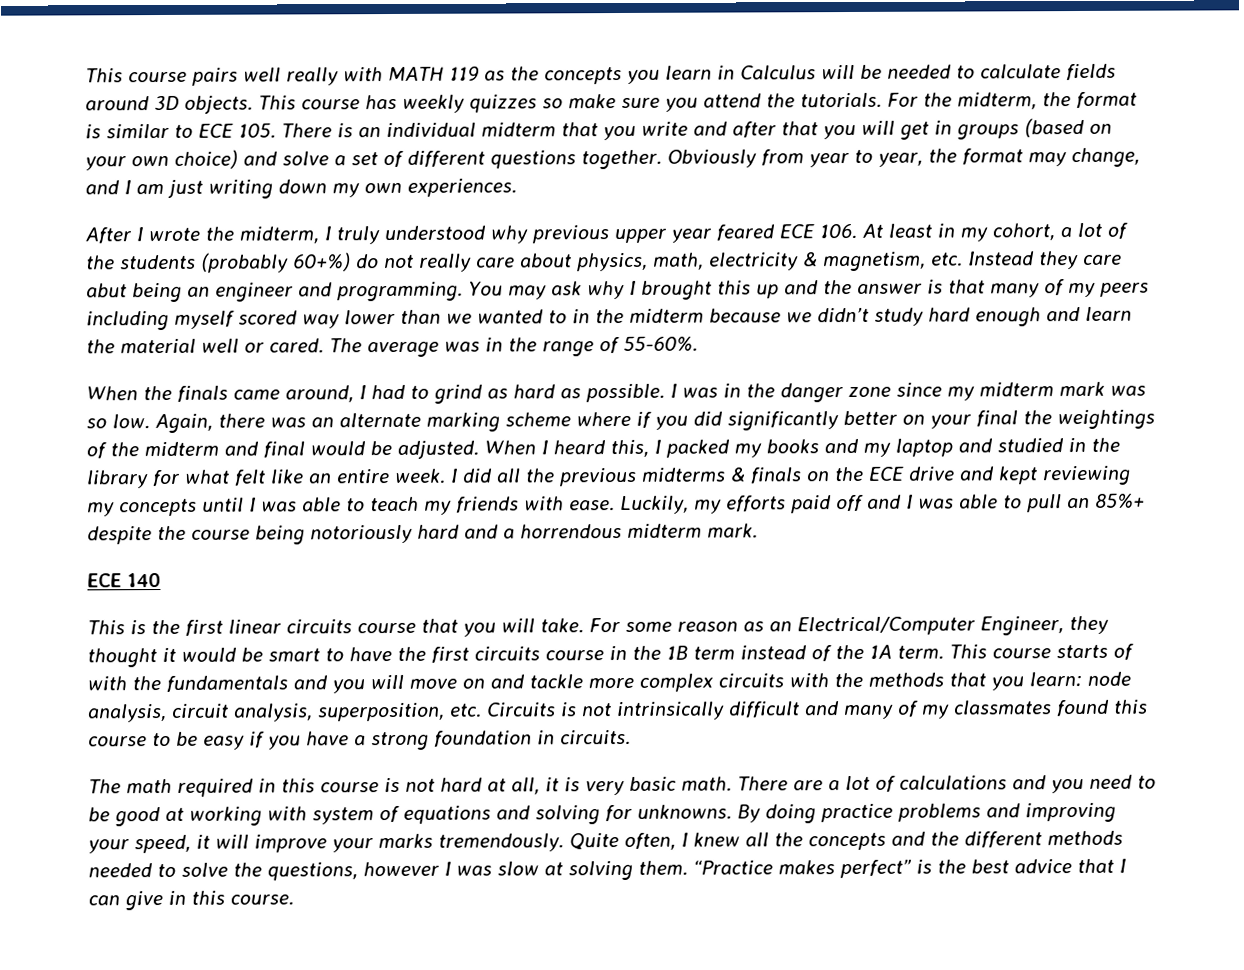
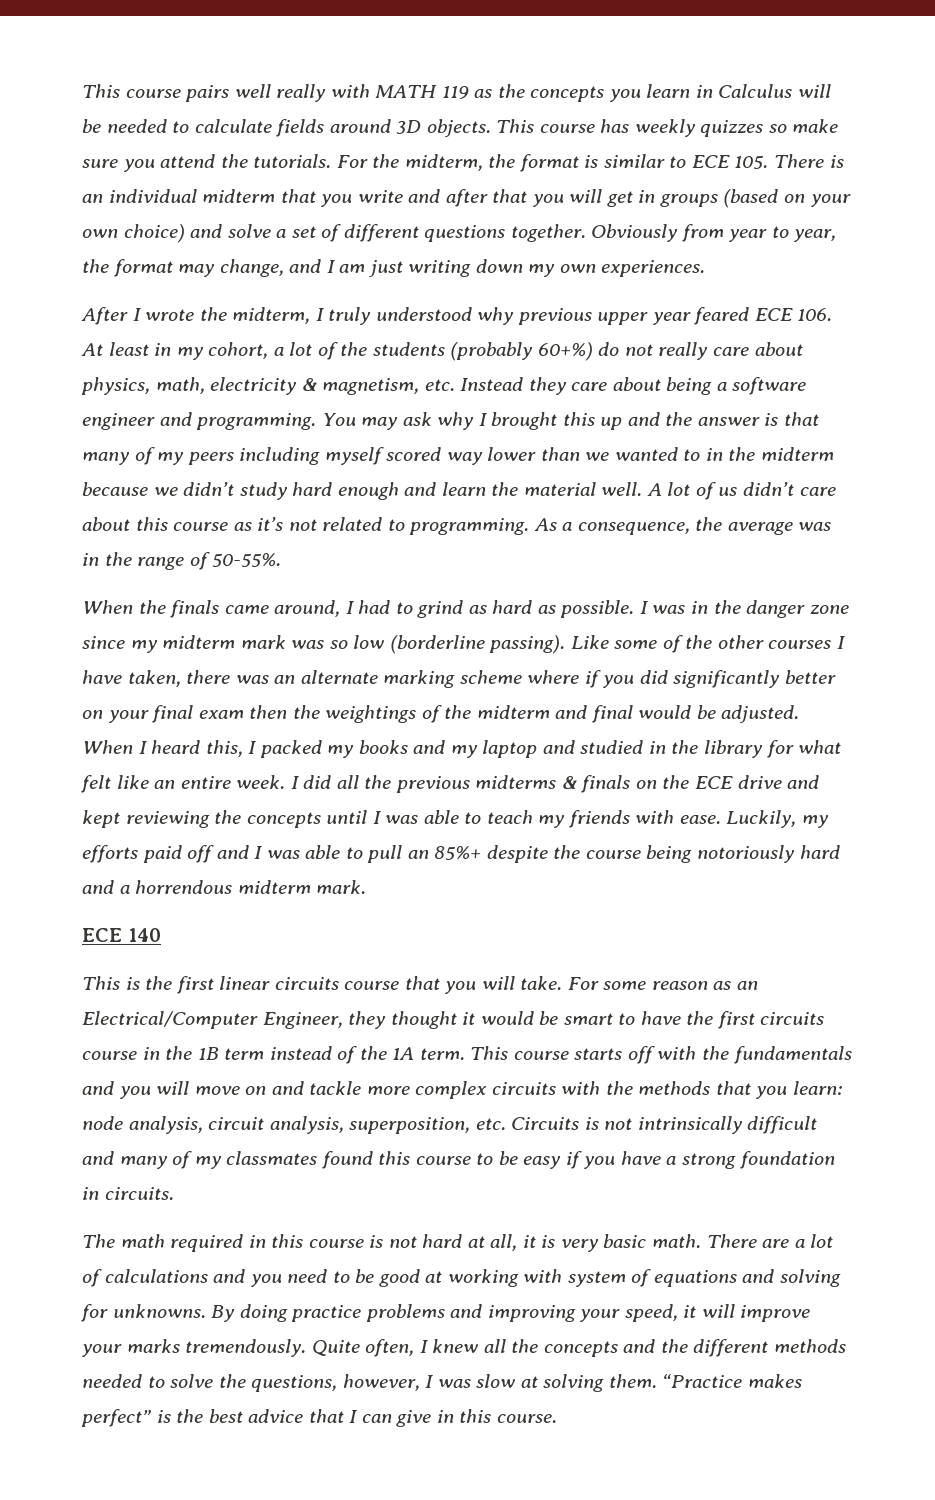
[86,282,210,303] abut being an -> [612,377,807,395] about being a software
[201,338,362,354] well or cared. The -> [601,482,836,500] [82,517,723,535] well. A lot of us didn’t care about this course as it’s not related to programming. As a consequence, the
[623,335,698,352] 55-60%. -> [212,553,282,567] 50-55%.
[112,413,213,434] low. Again, -> [353,635,847,654] [82,670,181,687] low (borderline passing). Like some of the other courses I have taken,
(1018, 418) none -> [198,705,288,719] exam then
[87,502,115,517] my -> [214,810,242,824] the
[1113,643,1134,660] of -> [627,1046,655,1064] off
[363,861,440,877] however -> [342,1374,420,1391] however,

